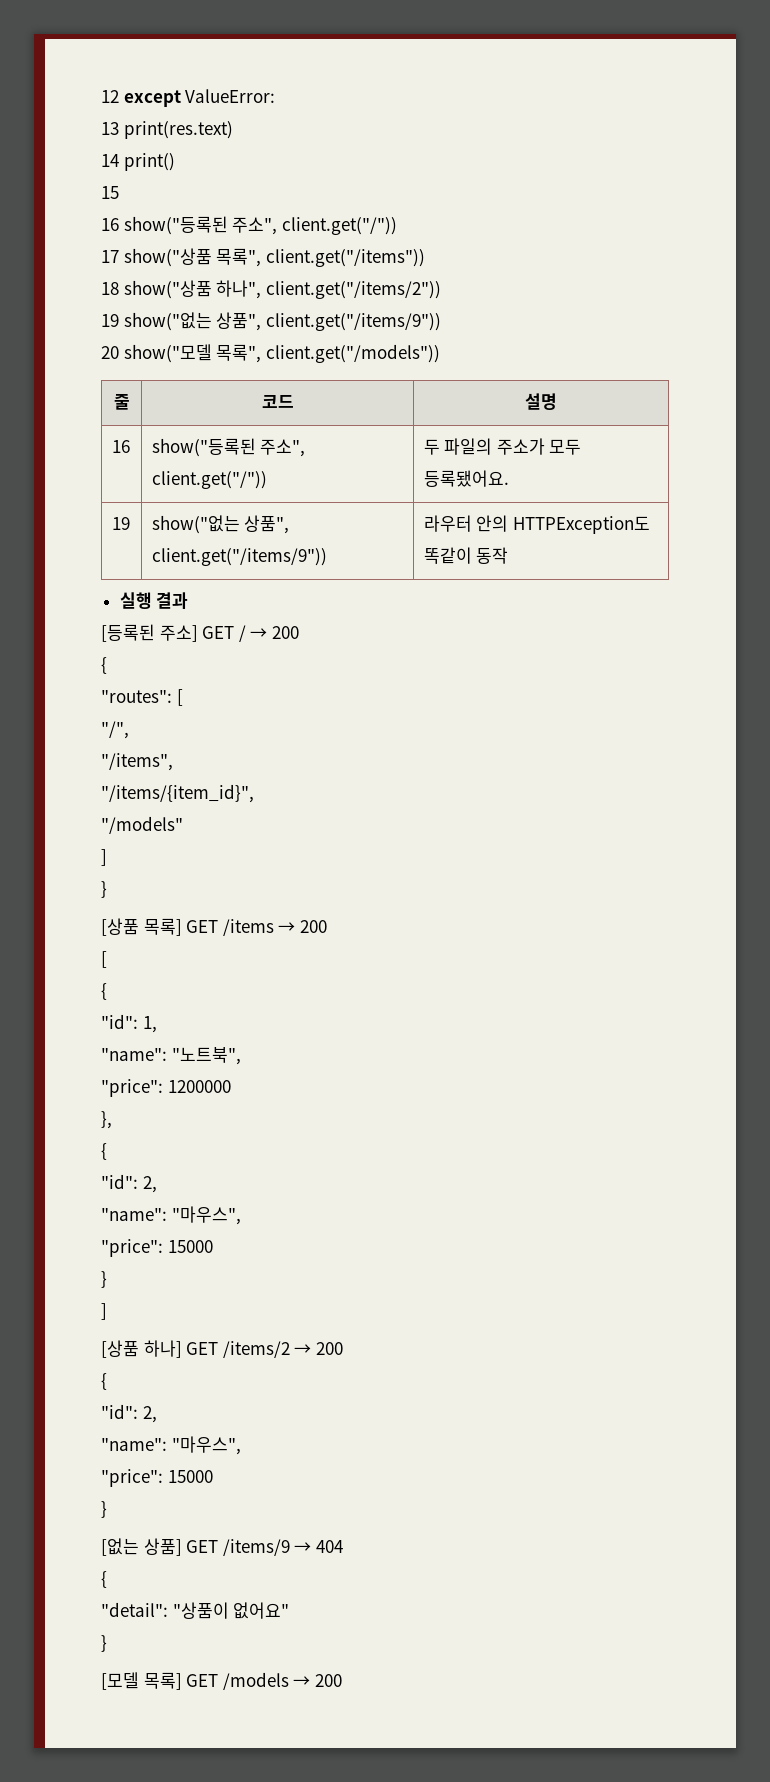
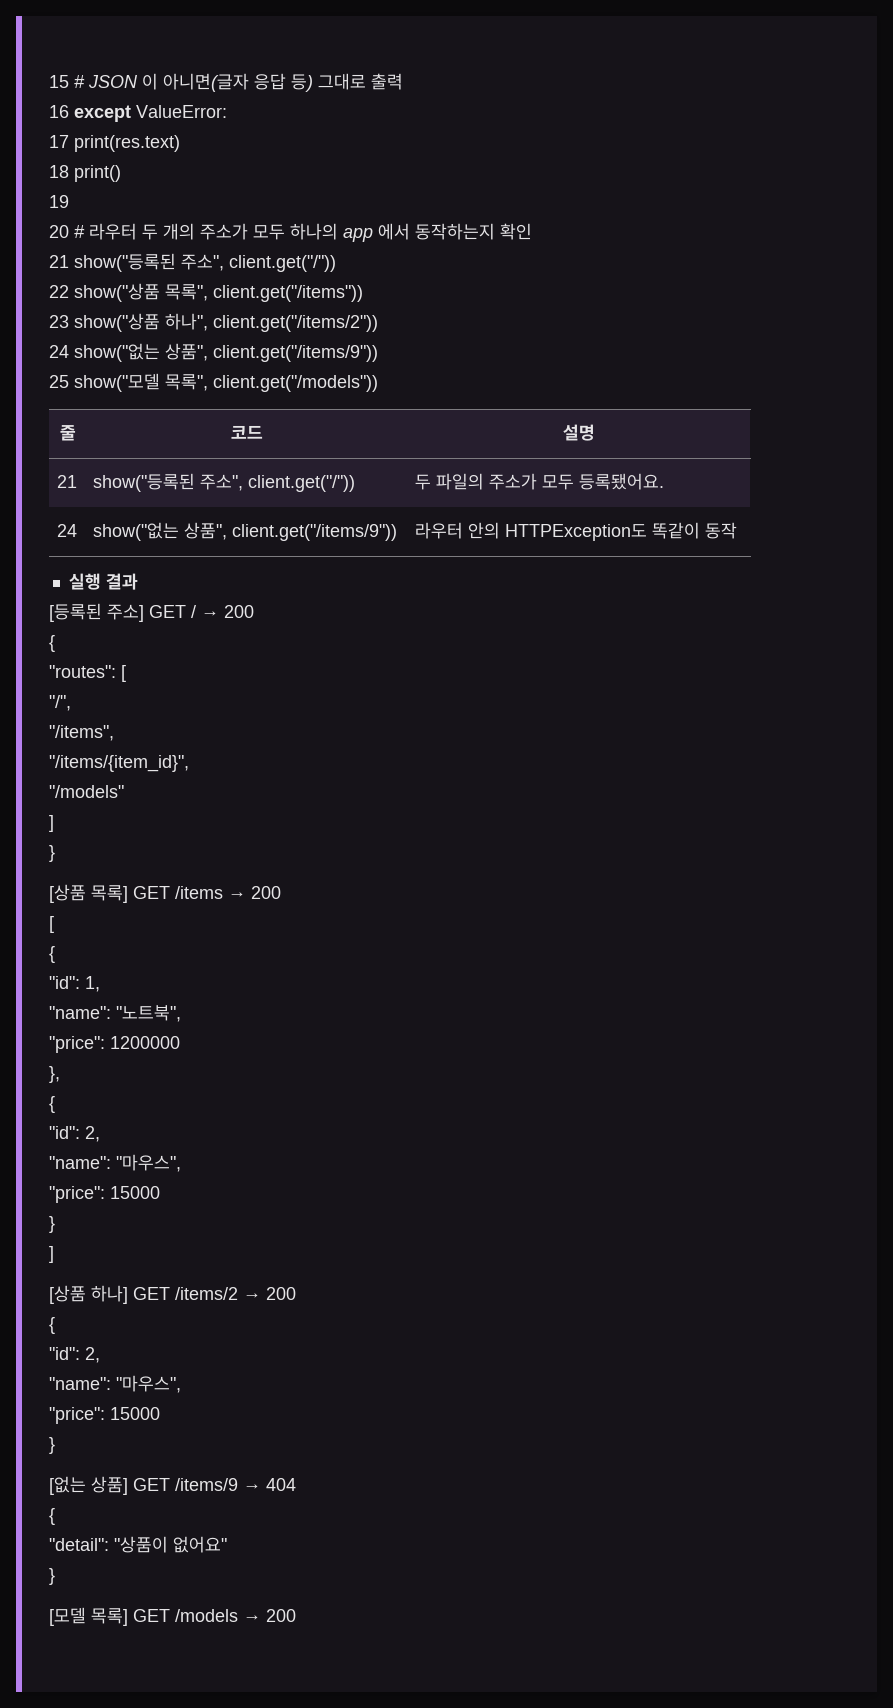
[101,90,119,103] 12 -> [49,73,403,92] [49,105,69,118] 15 # JSON 이 아니면(글자 응답 등) 그대로 출력 // 16
[101,122,119,135] 13 -> [49,135,69,148] 17
[101,154,119,167] 14 -> [49,165,69,178] 18
[101,186,119,199] [101,218,119,231] 15 // 16 -> [49,195,69,208] [49,223,532,242] [49,255,69,268] 19 // 20 # 라우터 두 개의 주소가 모두 하나의 app 에서 동작하는지 확인 // 21
[101,250,119,263] 17 -> [49,285,69,298] 22
[101,282,119,295] 18 -> [49,315,69,328] 23
[101,314,119,327] 19 -> [49,345,69,358] 24
[101,346,119,359] 20 -> [49,375,69,388] 25
[111,440,130,453] 16 -> [56,475,77,488] 21
[111,517,130,530] 19 -> [56,524,77,537] 24

